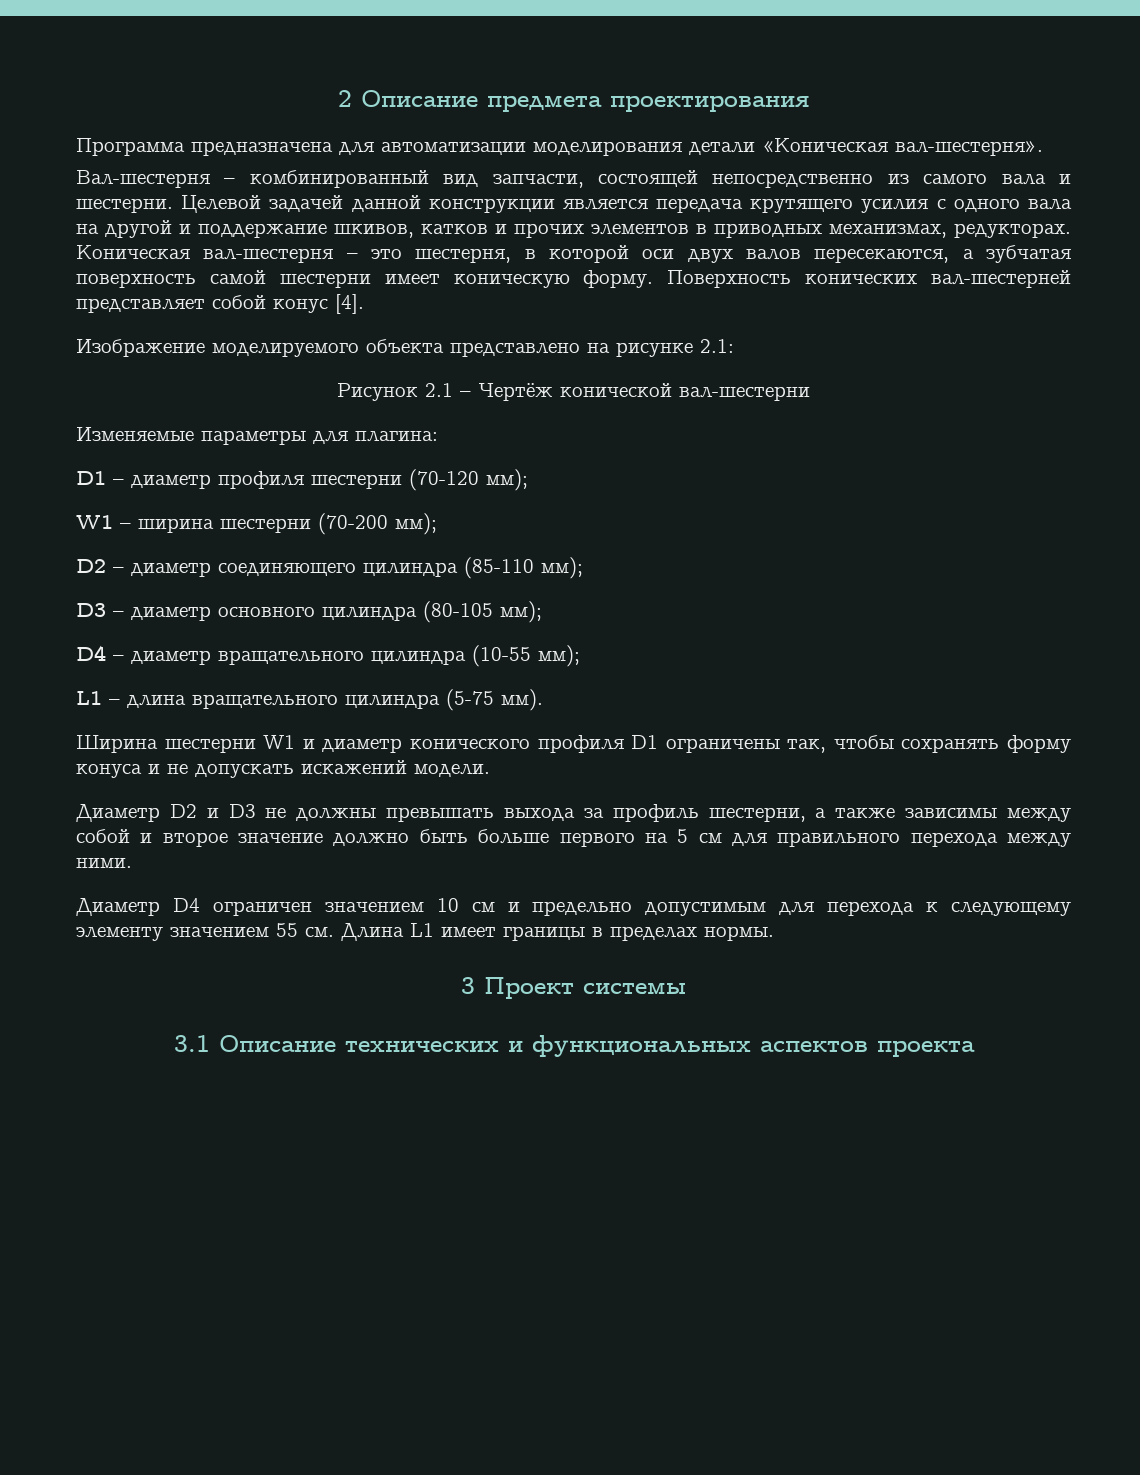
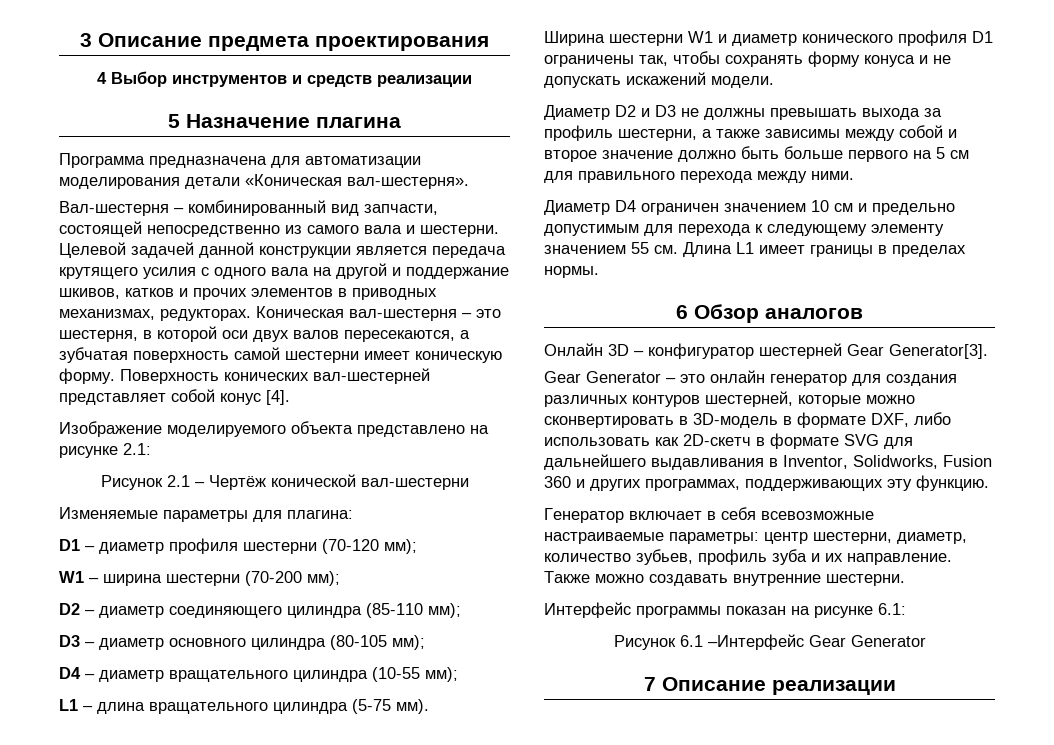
[337,90,352,107] 2 -> [80,33,92,47] 3
(810, 104) none -> [97,71,472,87] [168,114,401,128] // 4 Выбор инструментов и средств реализации // 5 Назначение плагина
[461,977,686,999] [173,1035,975,1057] 3 Проект системы // 3.1 Описание технических и функциональных аспектов проекта -> [676,304,863,323] [544,343,988,359] [544,370,957,386] [544,391,915,407] [544,412,951,428] [544,433,913,449] [544,454,992,470] [544,475,989,491] [544,507,874,523] [544,532,967,544] [544,549,952,565] [544,571,905,586] [544,602,906,618] [613,634,926,650] [643,677,896,695] 6 Обзор аналогов // Онлайн 3D – конфигуратор шестерней Gear Generator[3]. // Gear Generator – это онлайн генератор для создания различных контуров шестерней, которые можно сконвертировать в 3D-модель в формате DXF, либо использовать как 2D-скетч в формате SVG для дальнейшего выдавливания в Inventor, Solidworks, Fusion 360 и других программах, поддерживающих эту функцию. // Генератор включает в себя всевозможные настраиваемые параметры: центр шестерни, диаметр, количество зубьев, профиль зуба и их направление. Также можно создавать внутренние шестерни. // Интерфейс программы показан на рисунке 6.1: // Рисунок 6.1 –Интерфейс Gear Generator // 7 Описание реализации

